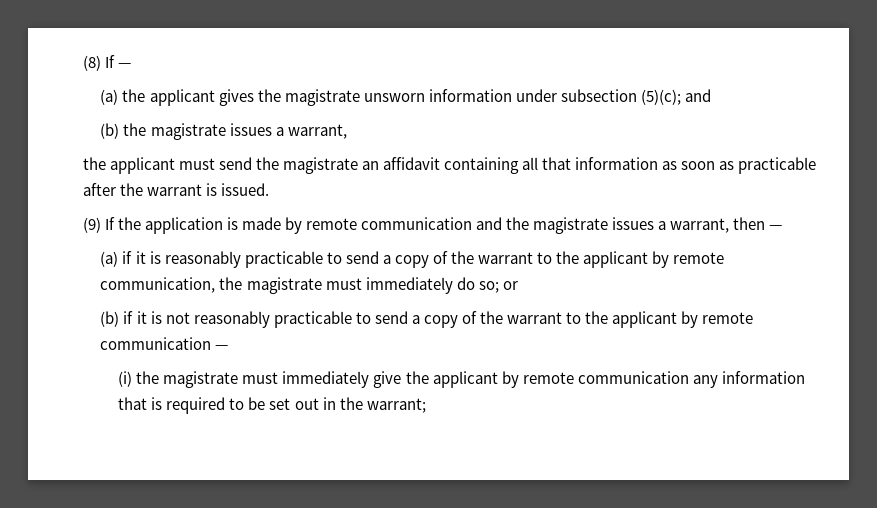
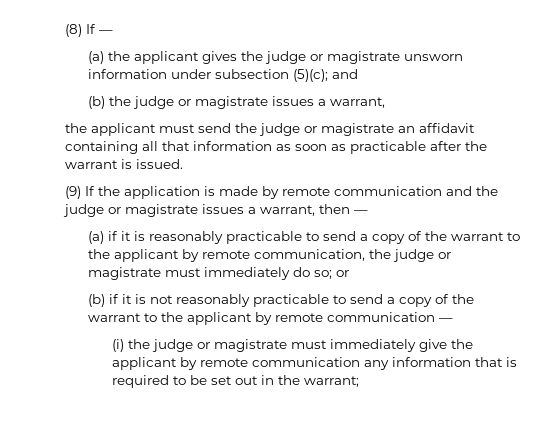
(281, 95) none -> [265,51,324,64] judge or
(147, 129) none -> [133,96,192,109] judge or
(279, 163) none -> [258,123,317,136] judge or
(530, 223) none -> [62,204,121,217] judge or
(243, 283) none -> [393,249,452,262] judge or
(160, 377) none -> [152,339,211,352] judge or

